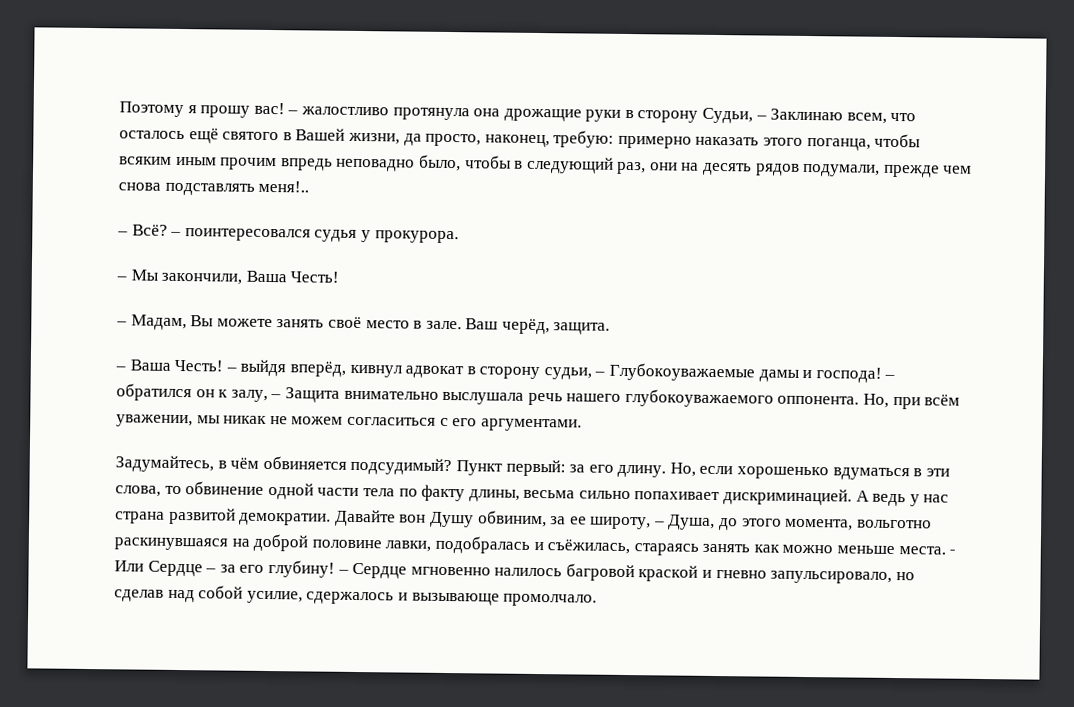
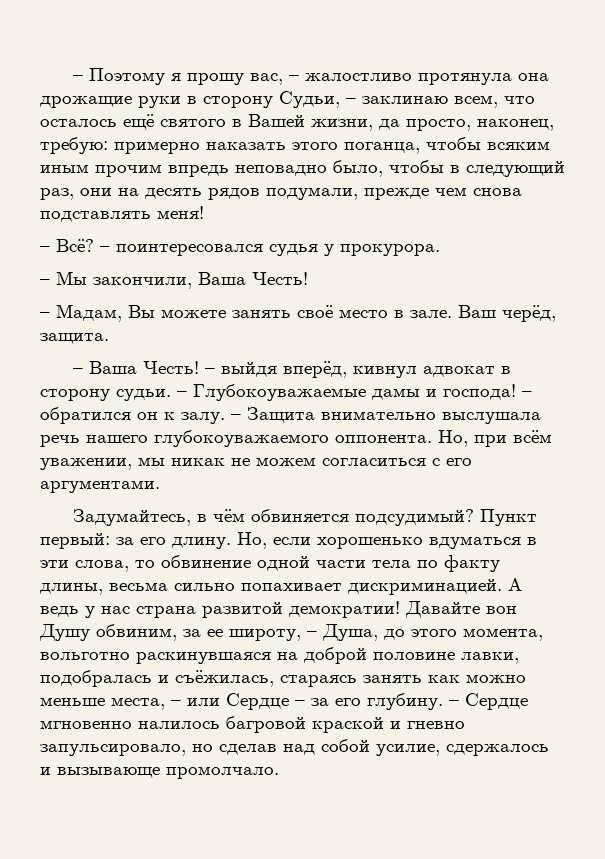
(119, 109) none -> [72,75,83,81] –
[253,102,285,115] вас! -> [249,73,283,85] вас,
[770,108,844,121] Заклинаю -> [362,96,448,104] заклинаю
[258,180,310,193] меня!.. -> [157,206,204,219] меня!
[543,367,592,380] судьи, -> [116,389,171,401] судьи.
[230,389,268,402] залу, -> [181,412,225,424] залу.
[239,512,332,526] демократии. -> [289,601,400,618] демократии!
[898,546,957,555] [114,560,144,572] места. - Или -> [111,697,220,710] места, – или
[267,560,335,578] глубину! -> [367,693,443,710] глубину.

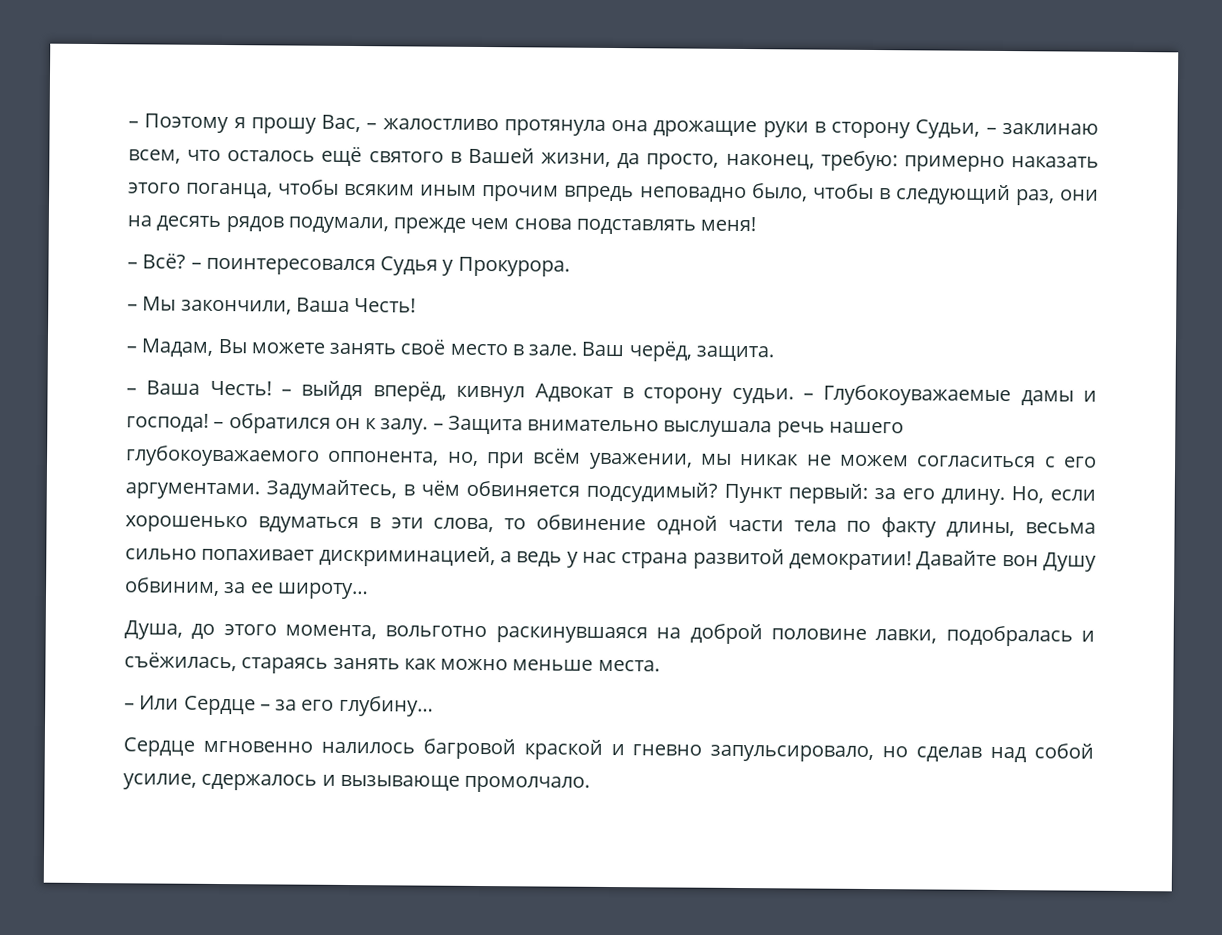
[249,73,283,85] вас, -> [321,114,362,133] Вас,
[269,244,440,256] судья у прокурора. -> [380,256,570,277] Судья у Прокурора.
[422,366,495,377] адвокат -> [534,383,613,403] Адвокат
[335,430,468,447] оппонента. Но, -> [328,450,479,466] оппонента, но,
(160, 486) // -> (260, 491) none
[348,578,522,595] дискриминацией. А -> [318,545,512,568] дискриминацией, а
[229,629,317,641] широту, – -> [276,582,369,600] широту… //
[111,697,220,710] места, – или -> [597,659,660,672] [124,695,180,710] места. // – Или
[367,693,459,710] глубину. – -> [338,695,434,717] глубину… //

